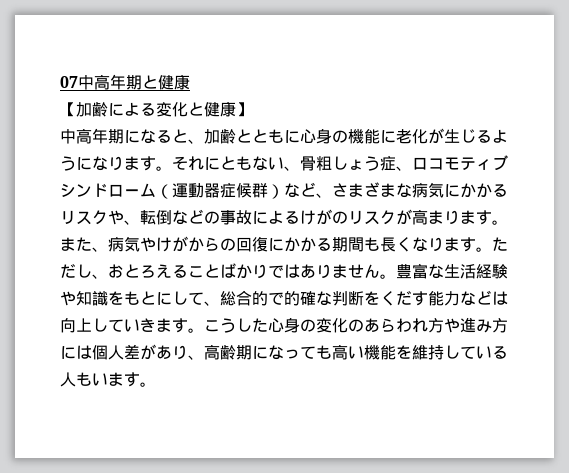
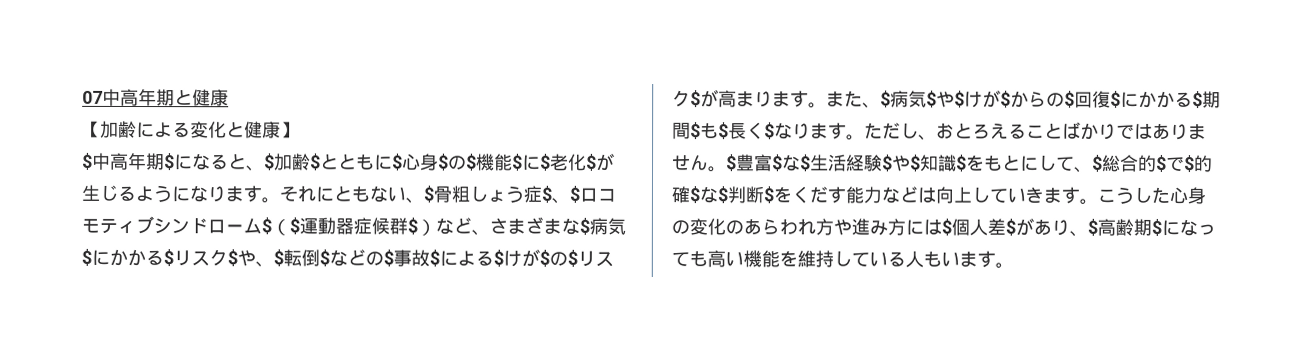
[60,128,124,144] 中高年期 -> [82,152,175,171] $中高年期$
[204,128,428,144] 加齢とともに心身の機能に老化 -> [264,153,597,171] $加齢$とともに$心身$の$機能$に$老化$
(300, 168) none -> [423,185,434,203] $
[396,166,412,171] 、 -> [541,185,580,204] $、$
[156,184,172,199] （ -> [261,217,300,236] $（$
(268, 190) none -> [407,217,418,235] $
[412,182,508,198] [60,209,396,225] 病気にかかるリスクや、転倒などの事故によるけがのリスク -> [579,217,626,235] [81,248,614,268] [672,90,701,108] $病気$にかかる$リスク$や、$転倒$などの$事故$による$けが$の$リスク$
[108,236,412,252] 病気やけがからの回復にかかる期間も長く -> [880,89,1221,109] [672,122,775,140] $病気$や$けが$からの$回復$にかかる$期間$も$長く$
[396,263,508,279] [60,290,364,306] 豊富な生活経験や知識をもとにして、総合的で的確な判断 -> [726,154,1213,173] [671,186,774,204] $豊富$な$生活経験$や$知識$をもとにして、$総合的$で$的確$な$判断$
[92,344,252,360] 個人差があり、高齢期 -> [941,217,1162,237] $個人差$があり、$高齢期$

